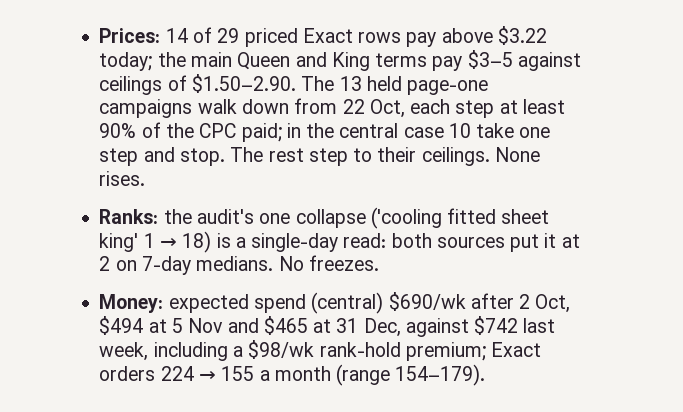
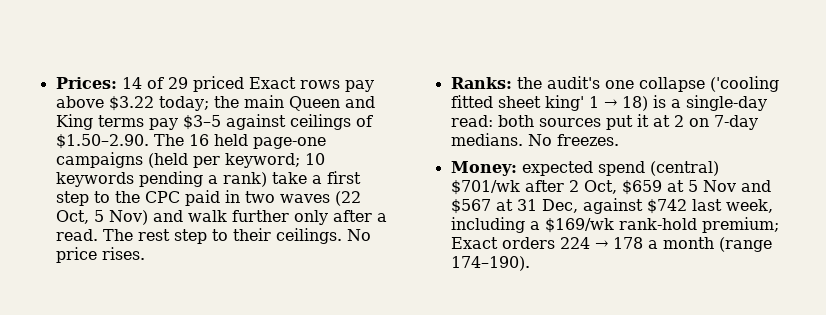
[339,76,362,91] 13 -> [188,134,209,146] 16
[197,98,565,118] [99,122,551,142] [99,147,225,166] walk down from 22 Oct, each step at least 90% of the CPC paid; in the central case 10 take one step and stop. -> [147,153,325,168] [55,171,361,187] [55,190,361,206] [55,210,387,225] [55,229,98,241] (held per keyword; 10 keywords pending a rank) take a first step to the CPC paid in two waves (22 Oct, 5 Nov) and walk further only after a read.
[421,147,540,166] ceilings. None -> [275,228,371,244] [55,247,97,263] ceilings. No price
[388,292,466,311] $690/wk -> [450,180,520,195] $701/wk
[99,316,144,335] $494 -> [621,180,662,195] $659
[263,316,308,335] $465 -> [450,199,491,214] $567
[248,340,315,359] $98/wk -> [544,218,614,233] $169/wk
[221,366,255,381] 155 -> [612,237,643,249] 178
[395,364,486,386] 154–179). -> [450,256,530,271] 174–190).

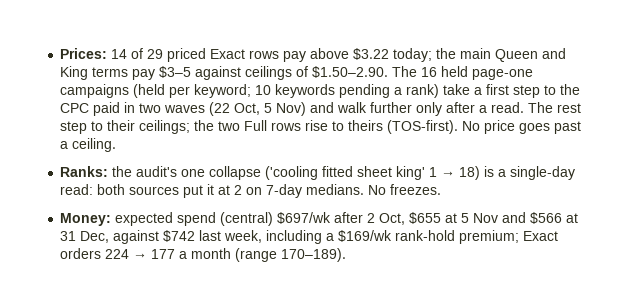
[275,228,371,244] [55,247,145,263] ceilings. No price rises. -> [139,120,582,134] [60,138,117,152] ceilings; the two Full rows rise to theirs (TOS-first). No price goes past a ceiling.
[450,180,520,195] $701/wk -> [277,212,332,224] $697/wk
[621,180,662,195] $659 -> [409,212,442,224] $655
[450,199,491,214] $567 -> [530,212,563,224] $566
[612,237,643,249] 178 -> [151,249,176,259] 177
[450,256,530,271] 174–190). -> [281,248,347,262] 170–189).

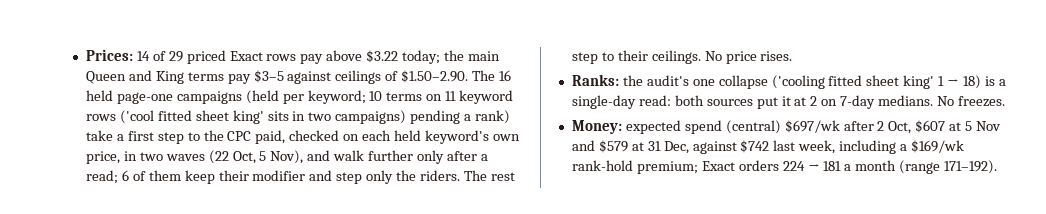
[275,84,336,98] keywords -> [386,90,514,104] [85,110,407,124] terms on 11 keyword rows ('cool fitted sheet king' sits in two campaigns)
[93,102,121,116] paid -> [255,130,520,144] [85,151,120,164] paid, checked on each held keyword's own price,
[276,102,307,116] Nov) -> [270,150,304,164] Nov),
[491,102,525,113] read. -> [85,170,461,184] read; 6 of them keep their modifier and step only the riders.
[139,120,582,134] [60,138,117,152] ceilings; the two Full rows rise to theirs (TOS-first). No price goes past a ceiling. -> [651,50,793,64] ceilings. No price rises.
[409,212,442,224] $655 -> [915,120,946,133] $607
[530,212,563,224] $566 -> [598,140,628,153] $579
[151,249,176,259] 177 -> [823,161,842,171] 181
[281,248,347,262] 170–189). -> [944,160,998,174] 171–192).

